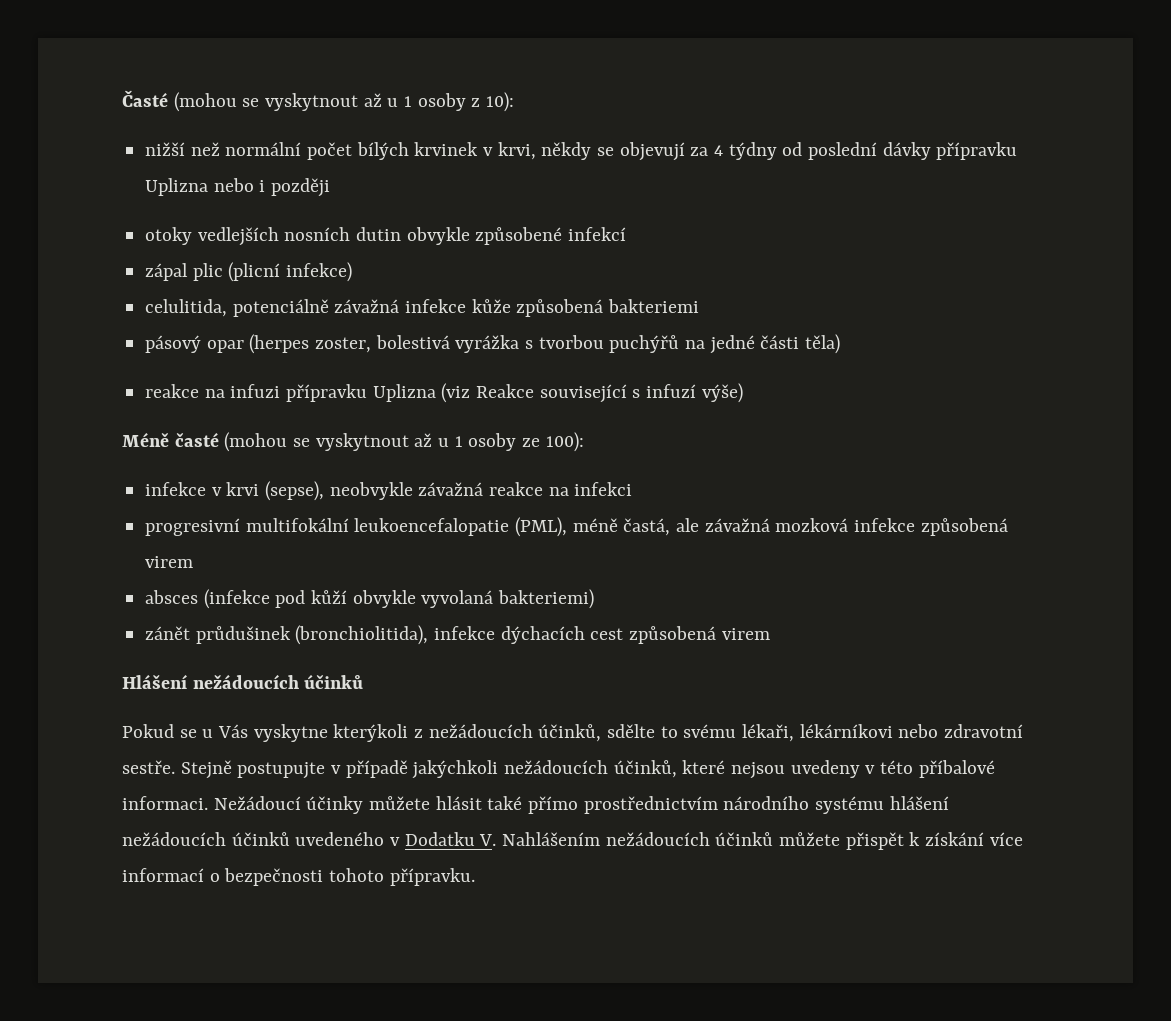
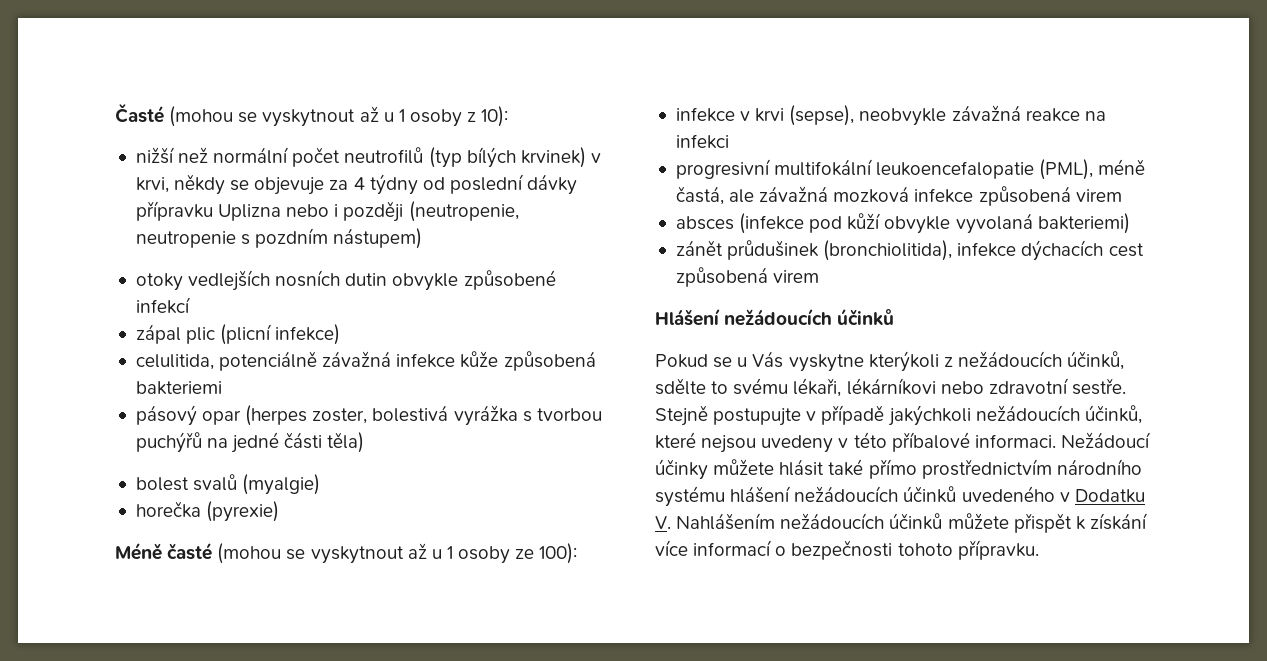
[356,142,479,160] bílých krvinek -> [344,147,586,168] neutrofilů (typ bílých krvinek)
[619,142,685,161] objevují -> [254,177,325,195] objevuje
(331, 187) none -> [408,201,519,222] [135,228,423,249] (neutropenie, neutropenie s pozdním nástupem)
[145,383,743,403] reakce na infuzi přípravku Uplizna (viz Reakce související s infuzí výše) -> [135,474,321,495] [135,501,280,522] bolest svalů (myalgie) // horečka (pyrexie)

